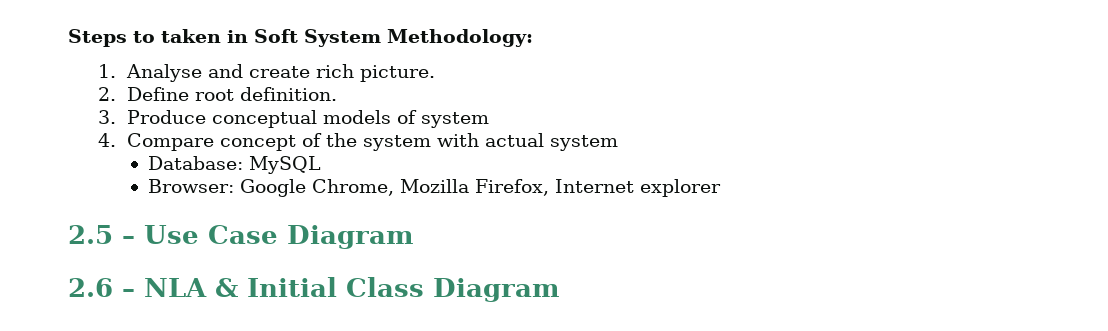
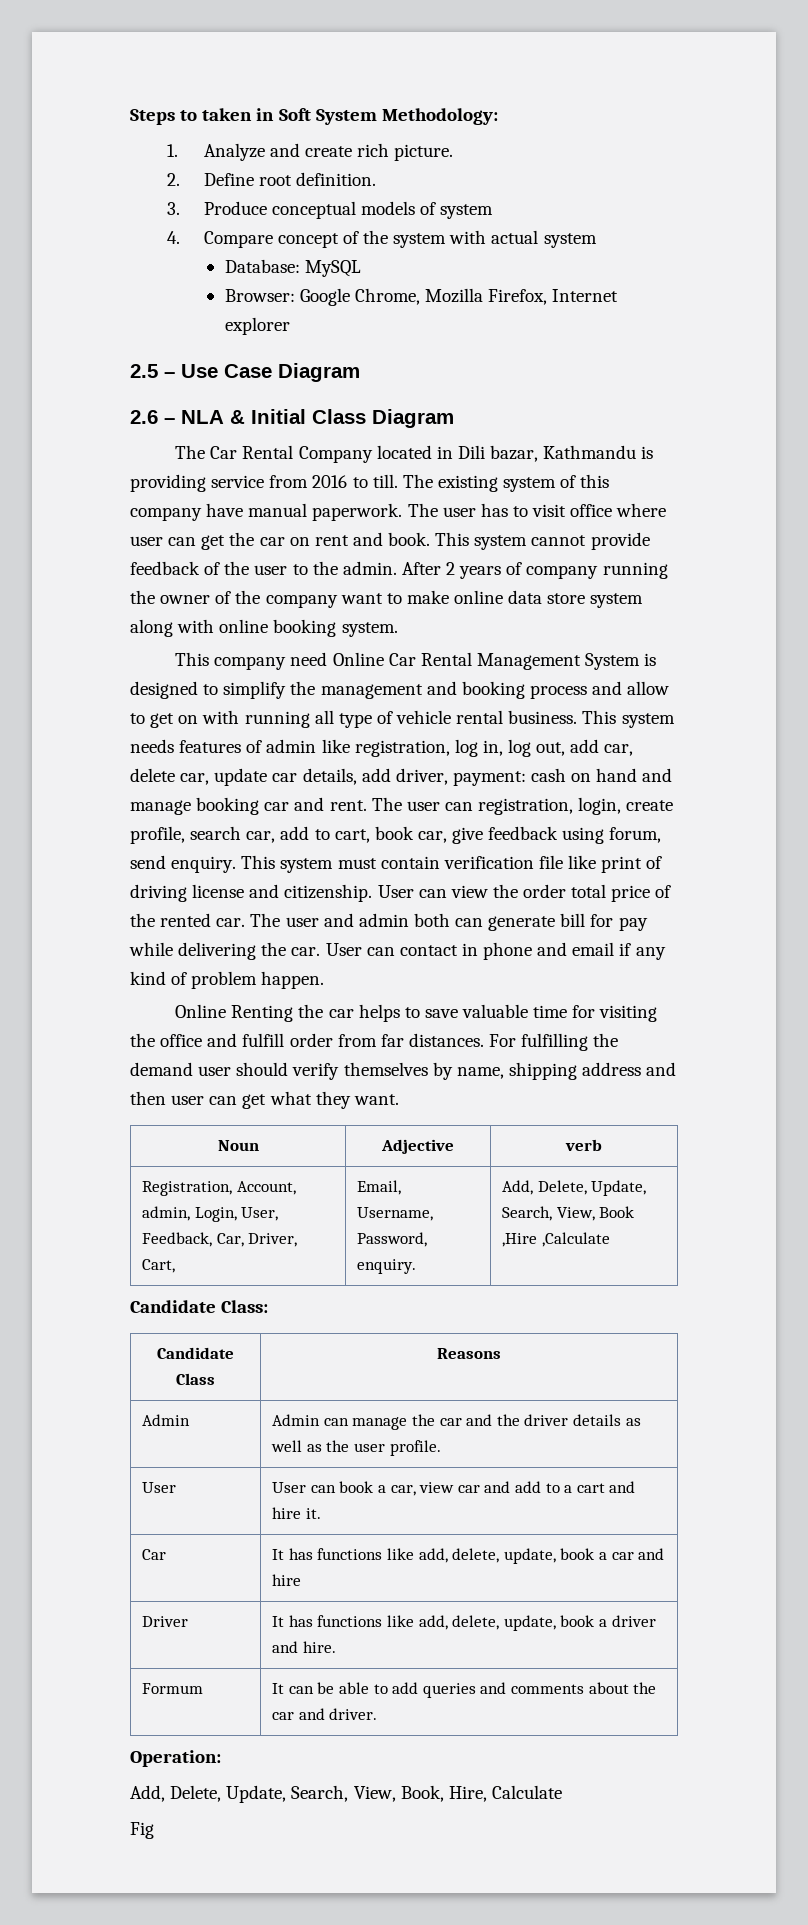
[126,64,203,82] Analyse -> [203,143,265,161] Analyze
(560, 290) none -> [175,445,654,463] [130,474,610,492] [130,503,667,521] [130,532,650,550] [130,561,668,579] [130,590,644,608] [130,619,398,637] [175,652,657,670] [130,681,670,699] [130,710,675,728] [130,739,634,757] [130,768,673,786] [130,797,674,815] [130,826,662,844] [130,855,663,873] [130,884,672,902] [130,913,648,931] [129,942,666,960] [130,971,325,989] [175,1004,658,1022] [130,1033,619,1051] [130,1062,677,1080] [130,1091,399,1109] [217,1140,259,1151] [381,1139,454,1154] [565,1139,602,1151] [142,1181,296,1196] [142,1206,279,1222] [142,1232,298,1247] [142,1259,176,1273] [357,1180,402,1195] [357,1207,434,1221] [357,1232,428,1247] [357,1259,417,1274] [502,1180,647,1196] [502,1206,635,1221] [502,1232,610,1247] [130,1300,269,1313] [157,1347,234,1359] [176,1373,215,1385] [437,1348,501,1359] [142,1414,191,1426] [272,1414,641,1430] [271,1440,441,1456] [142,1482,177,1493] [272,1481,636,1496] [272,1507,321,1519] [142,1549,167,1560] [272,1548,665,1564] [272,1574,302,1586] [142,1616,189,1627] [272,1615,656,1631] [272,1641,336,1653] [142,1683,204,1694] [272,1682,657,1698] [272,1708,378,1720] [130,1750,221,1767] [130,1785,562,1803] [130,1822,154,1839] // The Car Rental Company located in Dili bazar, Kathmandu is providing service from 2016 to till. The existing system of this company have manual paperwork. The user has to visit office where user can get the car on rent and book. This system cannot provide feedback of the user to the admin. After 2 years of company running the owner of the company want to make online data store system along with online booking system. // This company need Online Car Rental Management System is designed to simplify the management and booking process and allow to get on with running all type of vehicle rental business. This system needs features of admin like registration, log in, log out, add car, delete car, update car details, add driver, payment: cash on hand and manage booking car and rent. The user can registration, login, create profile, search car, add to cart, book car, give feedback using forum, send enquiry. This system must contain verification file like print of driving license and citizenship. User can view the order total price of the rented car. The user and admin both can generate bill for pay while delivering the car. User can contact in phone and email if any kind of problem happen. // Online Renting the car helps to save valuable time for visiting the office and fulfill order from far distances. For fulfilling the demand user should verify themselves by name, shipping address and then user can get what they want. // Noun | Adjective | verb // Registration, Account, admin, Login, User, Feedback, Car, Driver, Cart, | Email, Username, Password, enquiry. | Add, Delete, Update, Search, View, Book ,Hire ,Calculate // Candidate Class: // Candidate Class | Reasons // Admin | Admin can manage the car and the driver details as well as the user profile. // User | User can book a car, view car and add to a cart and hire it. // Car | It has functions like add, delete, update, book a car and hire // Driver | It has functions like add, delete, update, book a driver and hire. // Formum | It can be able to add queries and comments about the car and driver. // Operation: // Add, Delete, Update, Search, View, Book, Hire, Calculate // Fig

